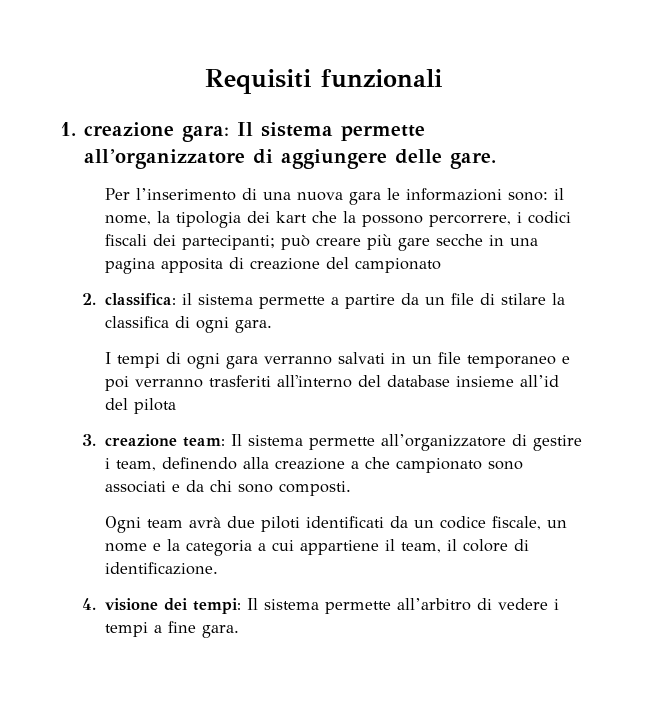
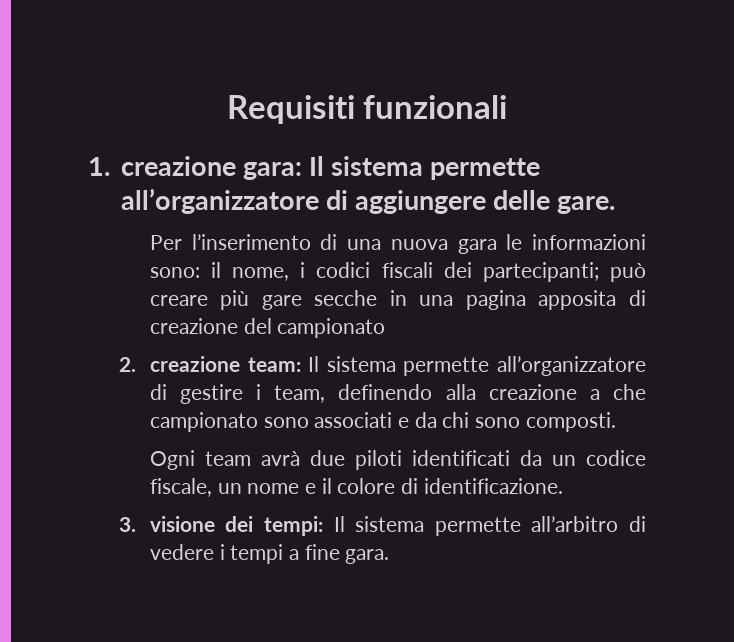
[156,211,511,228] la tipologia dei kart che la possono percorrere, -> (290, 274) none
[104,293,565,309] [104,316,272,333] [104,352,570,369] [104,375,559,391] [104,398,176,414] [82,434,97,446] classifica: il sistema permette a partire da un file di stilare la classifica di ogni gara. // I tempi di ogni gara verranno salvati in un file temporaneo e poi verranno trasferiti all'interno del database insieme all’id del pilota // 3. -> (136, 364) none
[166,539,441,556] la categoria a cui appartiene il team, -> (316, 488) none
[82,598,97,610] 4. -> [118,517,136,532] 3.

